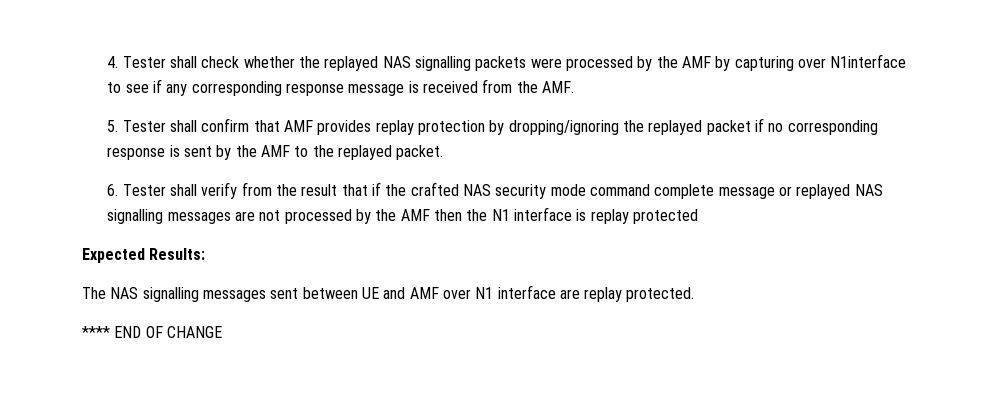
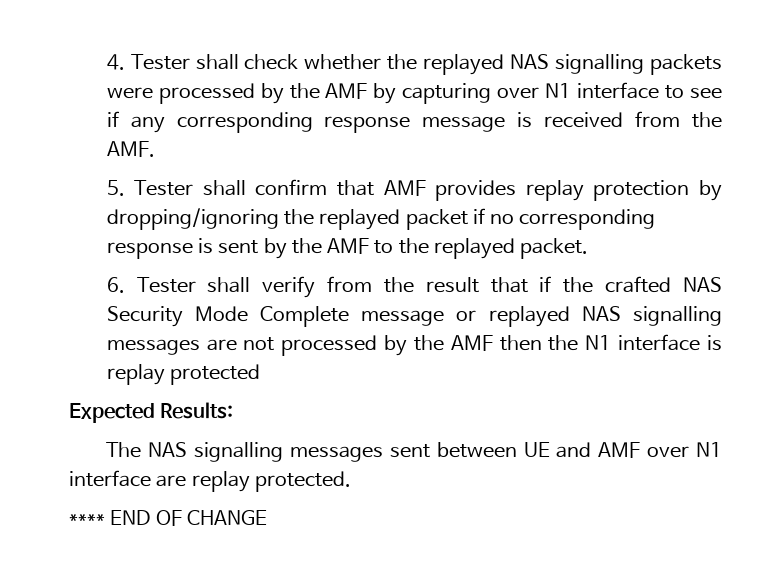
[830,54,907,68] N1interface -> [545,82,660,99] N1 interface
[495,184,715,199] security mode command complete -> [106,306,350,327] Security Mode Complete

